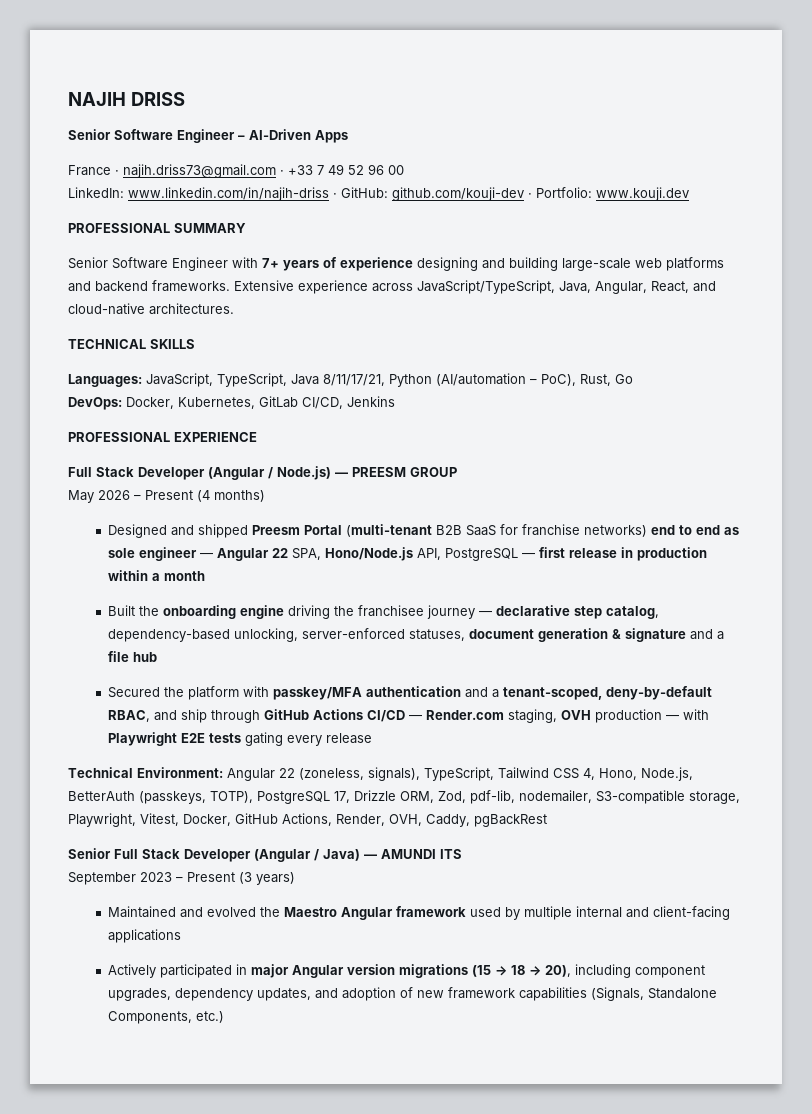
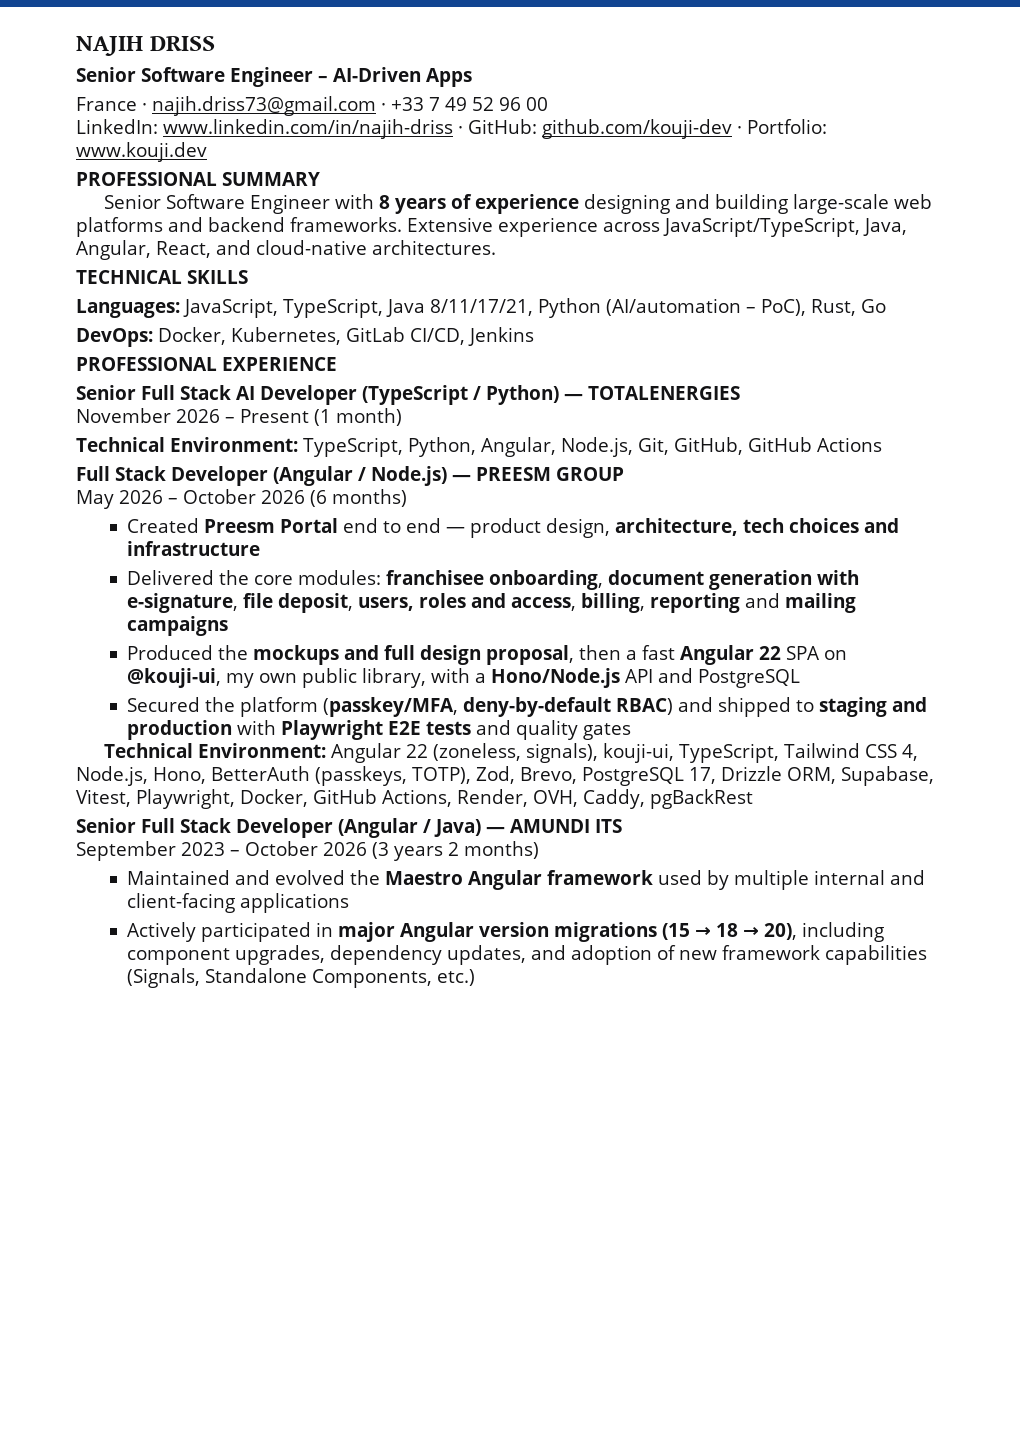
[262,258,279,268] 7+ -> [379,195,391,209] 8
(257, 437) none -> [76,385,740,405] [76,408,402,426] [76,437,882,457] // Senior Full Stack AI Developer (TypeScript / Python) — TOTALENERGIES // November 2026 – Present (1 month) // Technical Environment: TypeScript, Python, Angular, Node.js, Git, GitHub, GitHub Actions
[145,490,265,502] [107,524,739,538] [107,547,707,561] [107,570,205,581] [107,605,659,619] [107,628,724,642] [107,651,157,662] [107,686,712,700] [107,709,679,723] Present (4 months) // Designed and shipped Preesm Portal (multi-tenant B2B SaaS for franchise networks) end to end as sole engineer — Angular 22 SPA, Hono/Node.js API, PostgreSQL — first release in production within a month // Built the onboarding engine driving the franchisee journey — declarative step catalog, dependency-based unlocking, server-enforced statuses, document generation & signature and a file hub // Secured the platform with passkey/MFA authentication and a tenant-scoped, deny-by-default RBAC, and ship through GitHub Actions CI/CD — Render.com staging, OVH production — -> [183,489,407,507] [126,518,899,538] [126,541,260,556] [126,570,859,590] [126,593,856,613] [126,616,228,636] [126,645,847,665] [126,668,800,688] [126,697,927,717] [126,720,232,740] October 2026 (6 months) // Created Preesm Portal end to end — product design, architecture, tech choices and infrastructure // Delivered the core modules: franchisee onboarding, document generation with e-signature, file deposit, users, roles and access, billing, reporting and mailing campaigns // Produced the mockups and full design proposal, then a fast Angular 22 SPA on @kouji-ui, my own public library, with a Hono/Node.js API and PostgreSQL // Secured the platform (passkey/MFA, deny-by-default RBAC) and shipped to staging and production
[244,732,372,746] gating every release -> [475,720,631,740] and quality gates
(420, 774) none -> [603,743,675,763] kouji-ui,
[599,767,693,781] Hono, Node.js, -> [76,766,206,786] Node.js, Hono,
(253, 797) none -> [476,766,577,784] Zod, Brevo,
[438,790,740,804] [68,813,179,827] Zod, pdf-lib, nodemailer, S3-compatible storage, Playwright, Vitest, -> [841,766,934,786] [76,789,235,809] Supabase, Vitest, Playwright,
[187,872,295,885] Present (3 years) -> [245,841,539,861] October 2026 (3 years 2 months)

